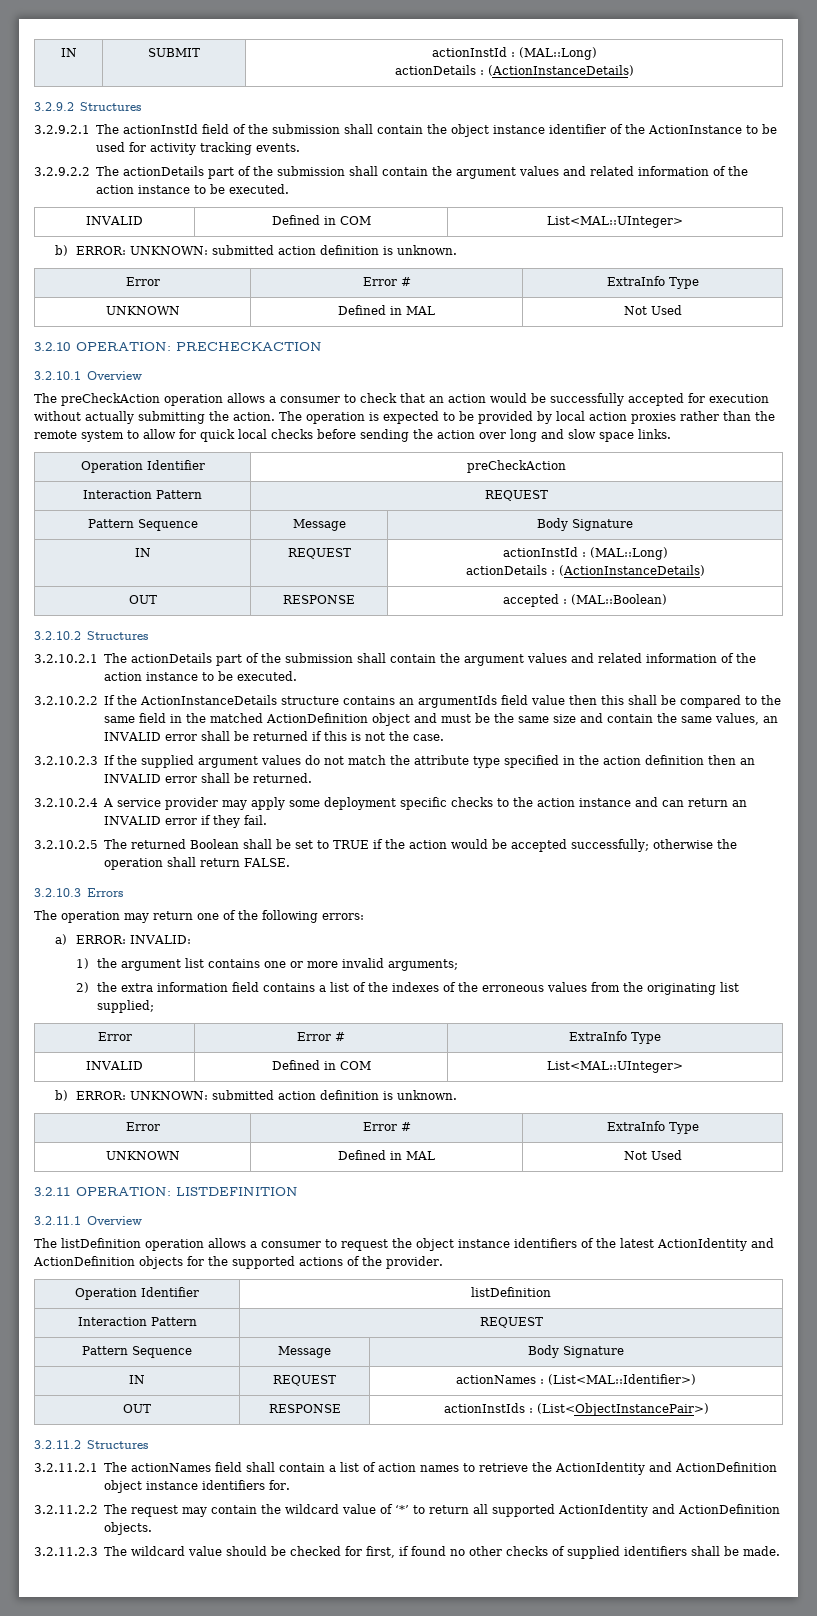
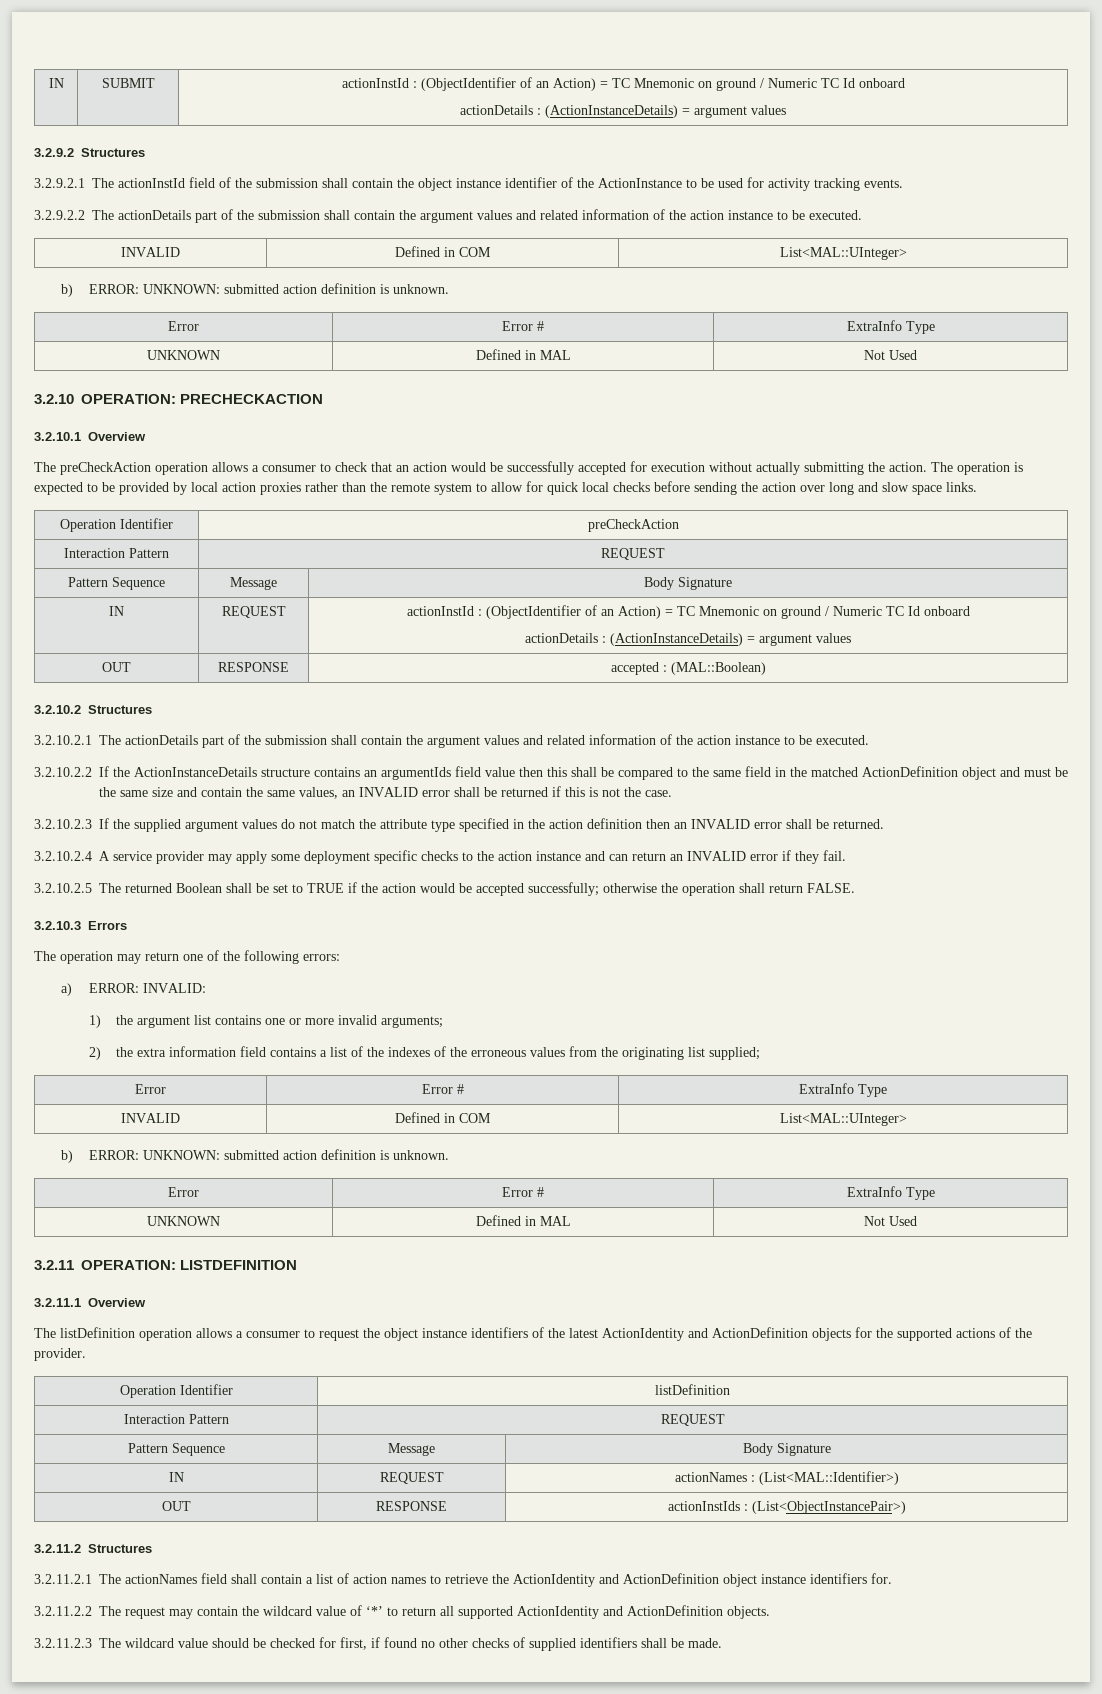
[518,47,597,60] [394,65,634,76] (MAL::Long) // actionDetails : (ActionInstanceDetails) -> [420,77,905,91] [460,105,786,118] (ObjectIdentifier of an Action) = TC Mnemonic on ground / Numeric TC Id onboard // actionDetails : (ActionInstanceDetails) = argument values
[589,547,668,560] [465,565,705,576] (MAL::Long) // actionDetails : (ActionInstanceDetails) -> [485,605,970,619] [525,633,851,646] (ObjectIdentifier of an Action) = TC Mnemonic on ground / Numeric TC Id onboard // actionDetails : (ActionInstanceDetails) = argument values

